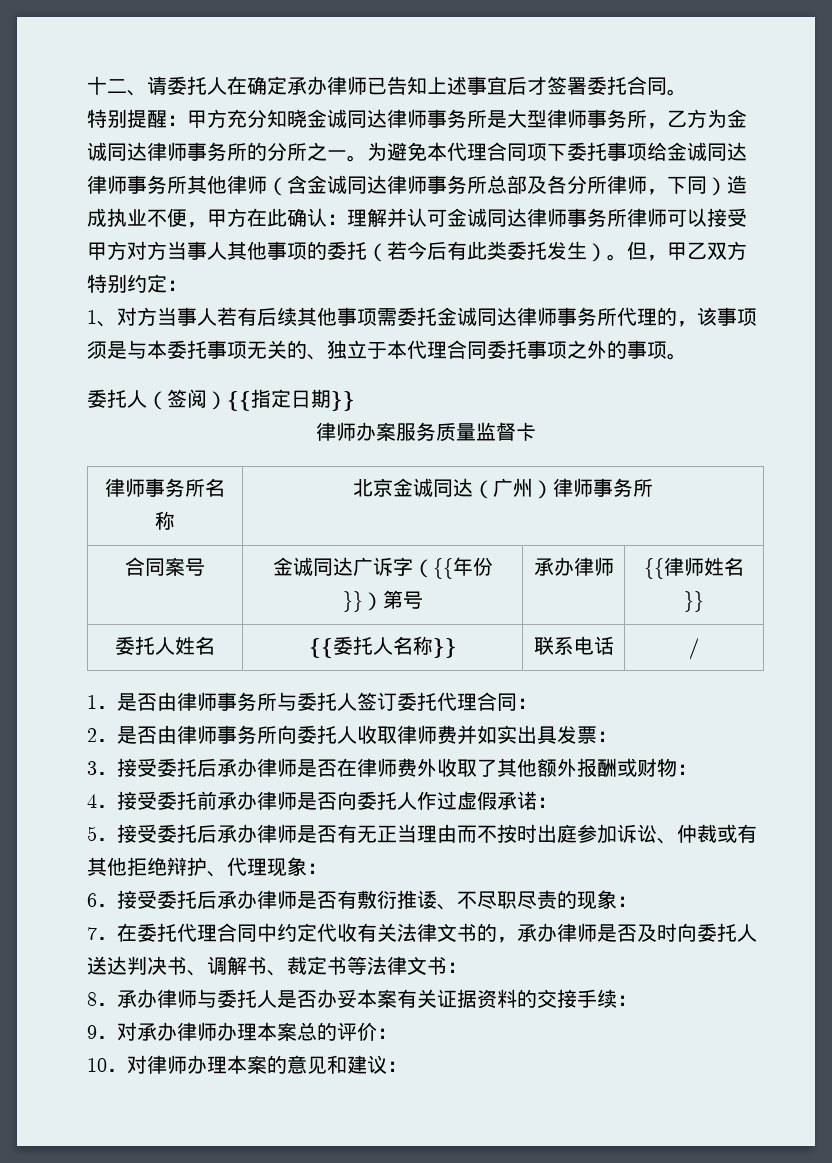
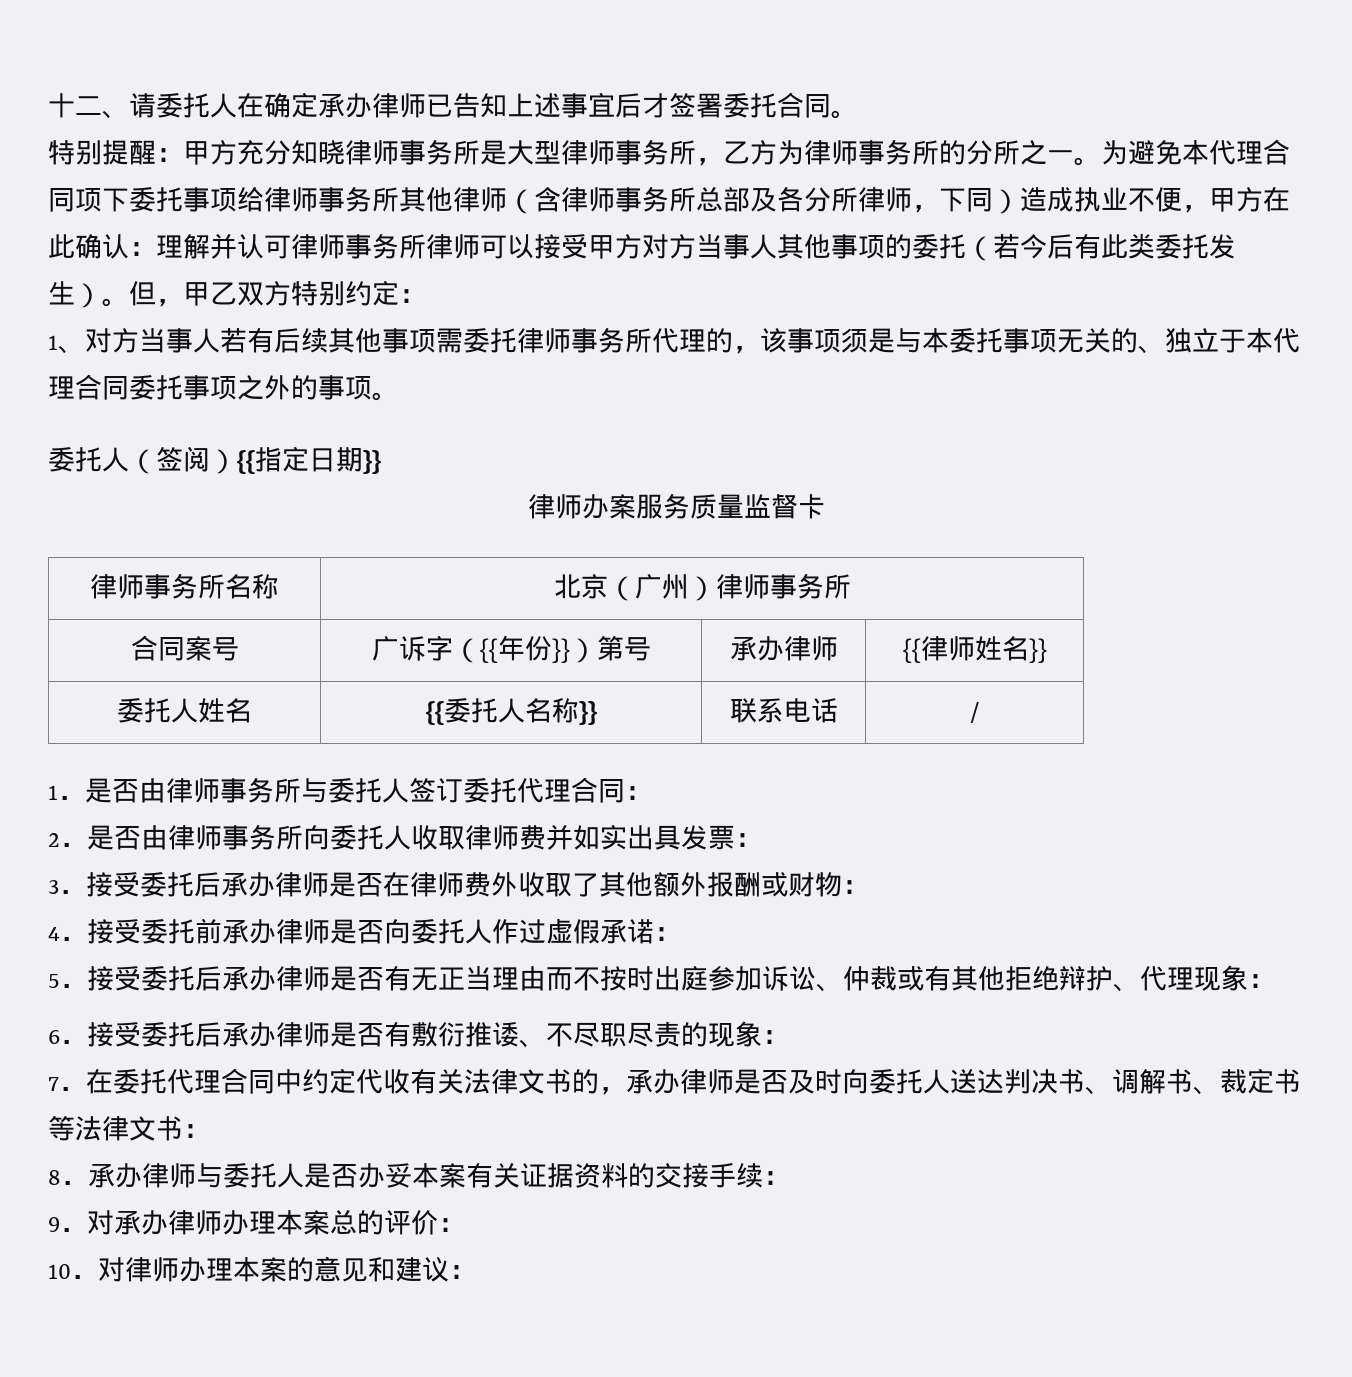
[307,109,387,128] 金诚同达 -> (345, 152) none
[727,109,747,128] [87,142,147,161] 金诚同达 -> (804, 152) none
[667,142,747,161] 金诚同达 -> (264, 199) none
[307,175,387,194] 金诚同达 -> (561, 199) none
[447,208,527,227] 金诚同达 -> (291, 247) none
[437,307,517,326] 金诚同达 -> (517, 340) none
[393,478,473,497] 金诚同达 -> (608, 586) none
[272,557,353,576] 金诚同达 -> (239, 649) none

